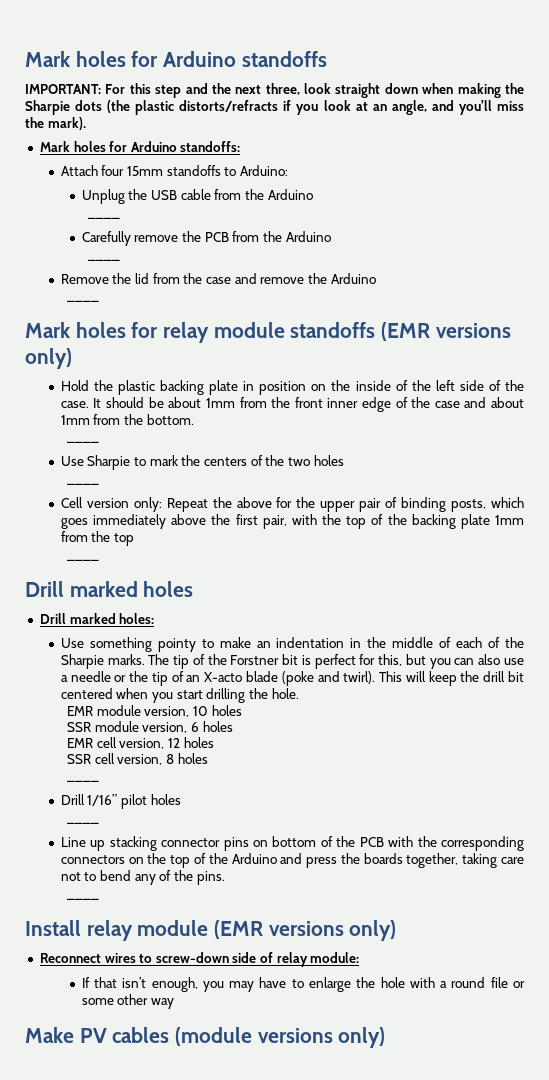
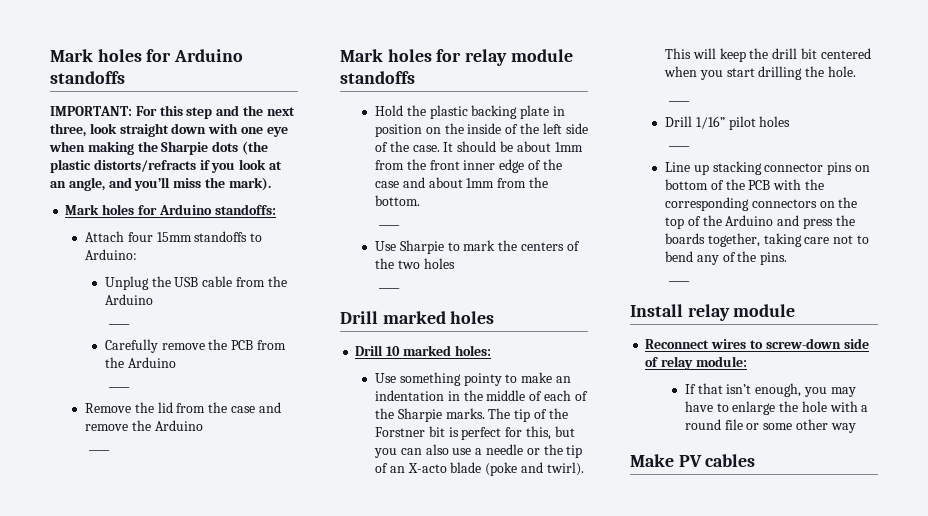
(418, 88) none -> [208,123,288,137] with one eye
[381,322,511,341] [25,348,72,369] (EMR versions only) -> (415, 77) none
[60,497,524,512] [60,514,524,529] [60,531,135,546] [66,559,99,561] // Cell version only: Repeat the above for the upper pair of binding posts, which goes immediately above the first pair, with the top of the backing plate 1mm from the top // ____ -> (401, 288) none
(66, 618) none -> [386,346,401,356] 10
[66,705,242,717] [66,721,233,733] [66,737,214,749] [66,753,208,765] // EMR module version, 10 holes // SSR module version, 6 holes // EMR cell version, 12 holes // SSR cell version, 8 holes -> (856, 71) none
[214,920,397,941] (EMR versions only) -> (796, 310) none
[175,1027,386,1048] (module versions only) -> (756, 460) none

